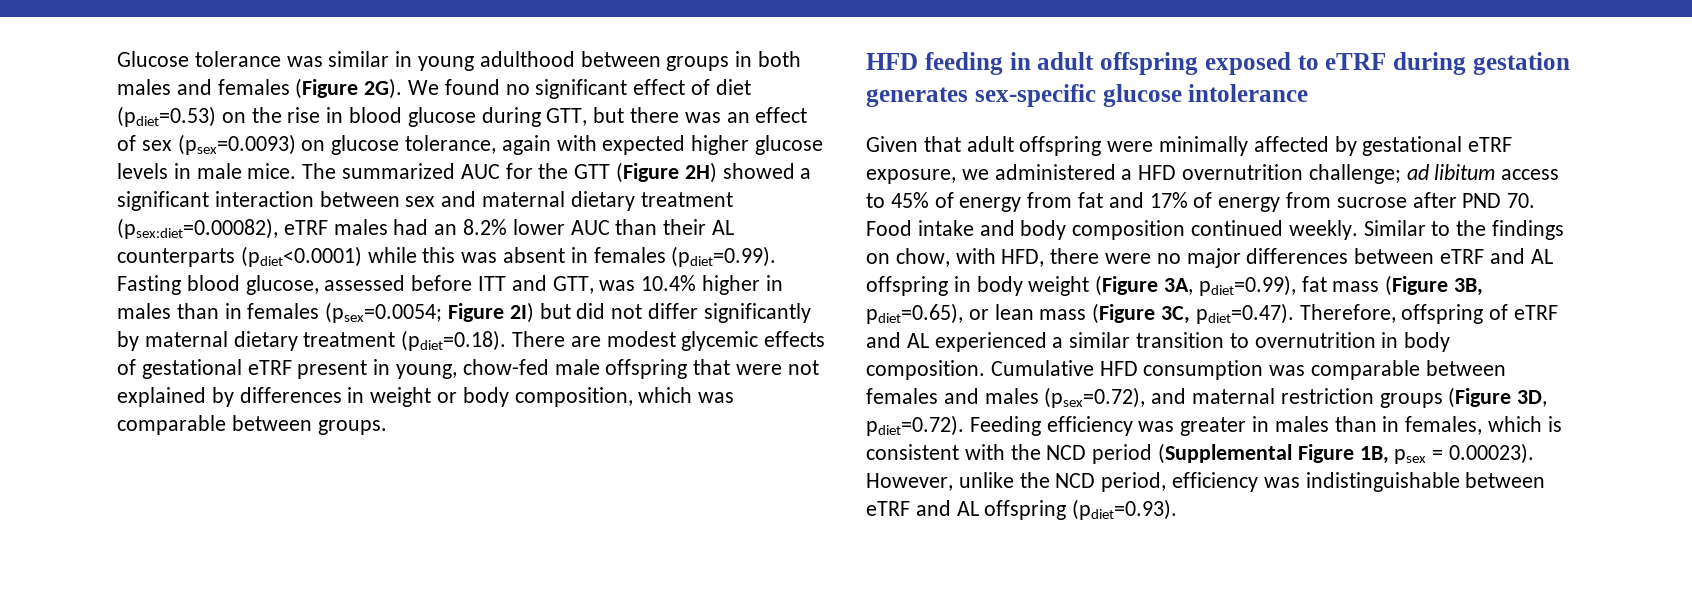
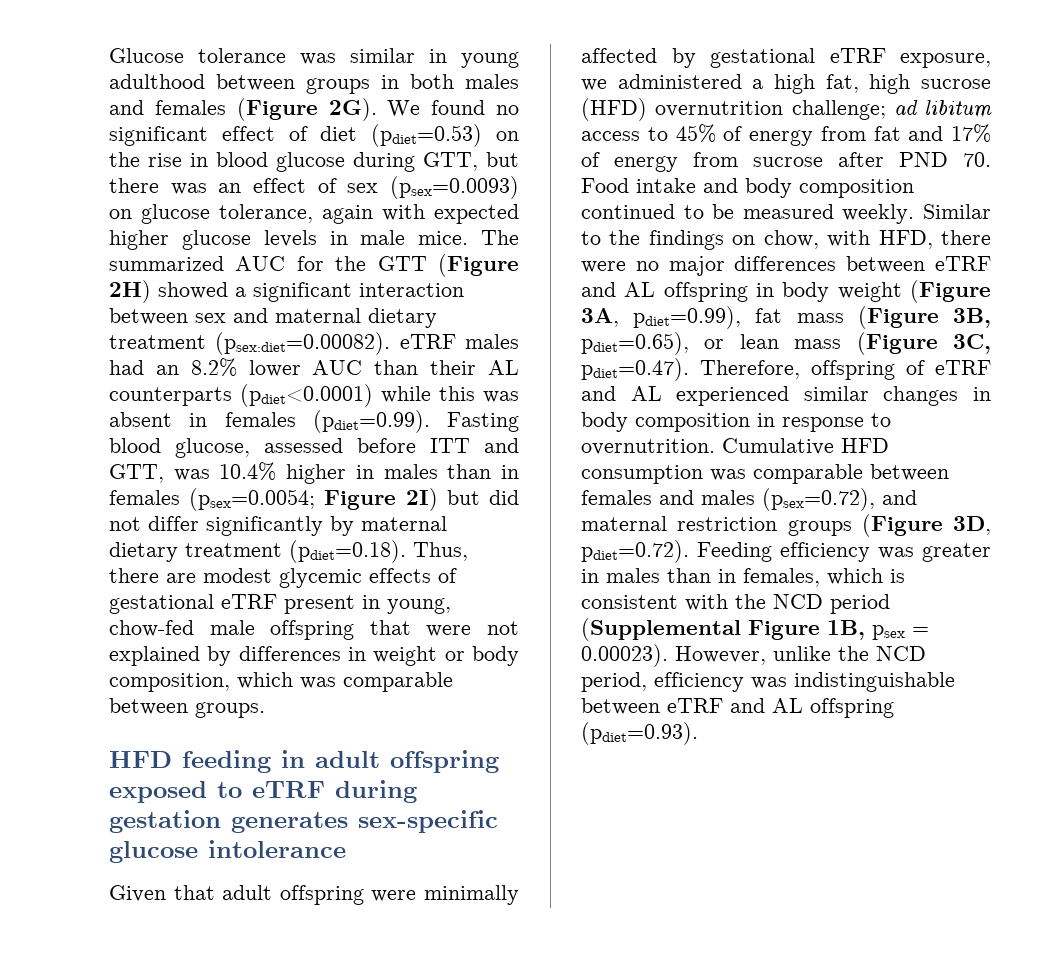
[117,218,278,239] (psex:diet=0.00082), -> [215,332,391,355] (psex:diet=0.00082).
[512,331,566,347] There -> [413,542,468,561] [109,568,159,583] Thus, there
[1138,165,1177,180] HFD -> [774,74,991,94] [581,98,647,121] high fat, high sucrose (HFD)
(1284, 228) none -> [683,204,834,219] to be measured
[1052,332,1451,352] [866,360,985,380] a similar transition to overnutrition in body composition. -> [803,386,991,406] [581,412,891,432] [581,439,715,455] similar changes in body composition in response to overnutrition.

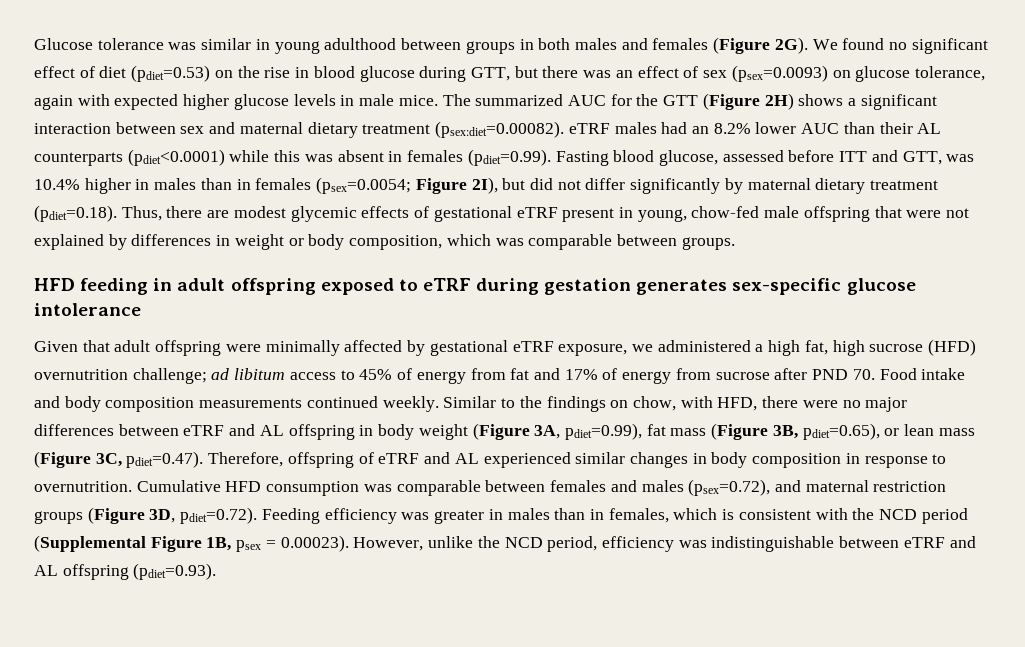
[158,282,228,299] showed -> [798,94,844,106] shows
[405,488,438,511] 2I) -> [471,177,498,194] 2I),
[581,204,834,219] continued to be measured -> [199,396,378,408] measurements continued

